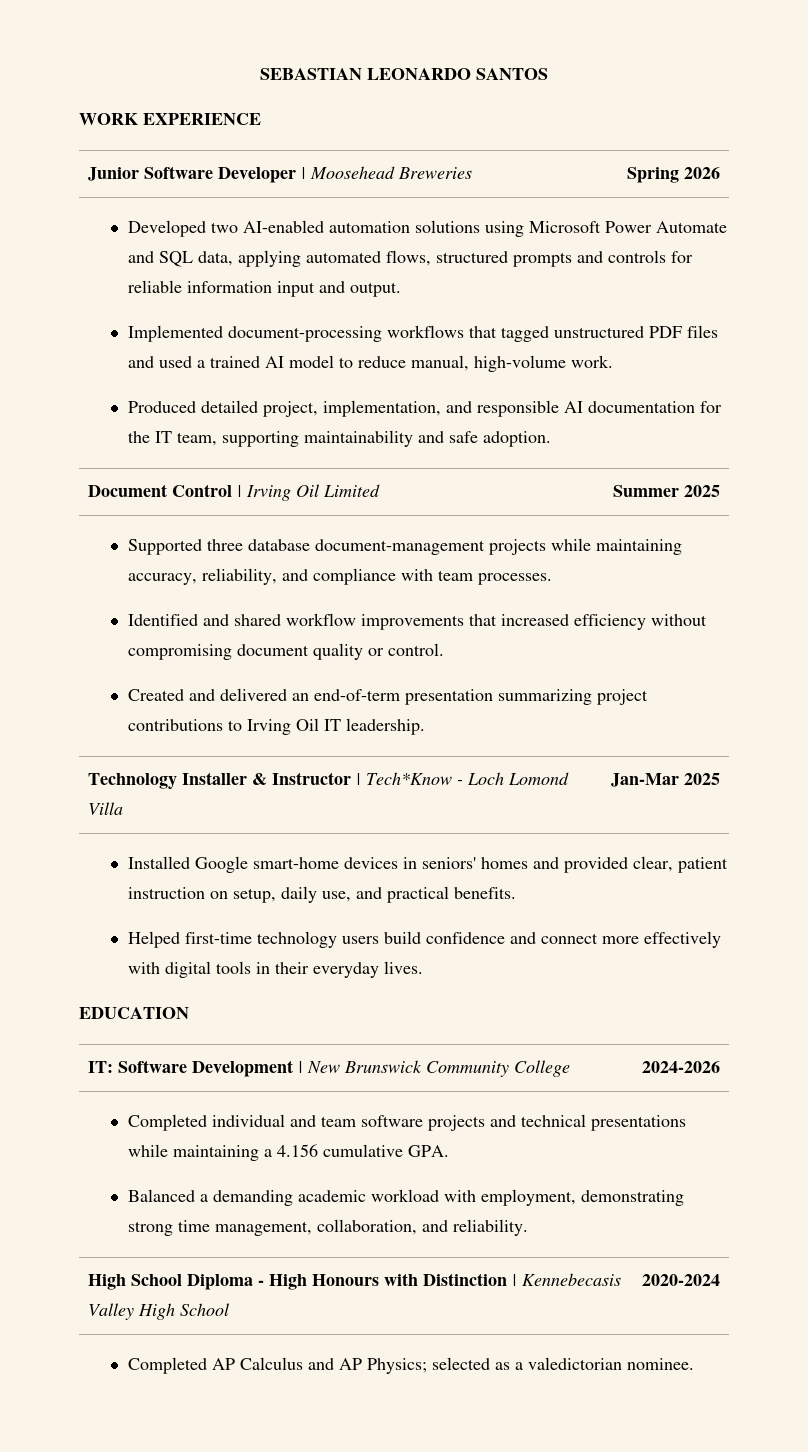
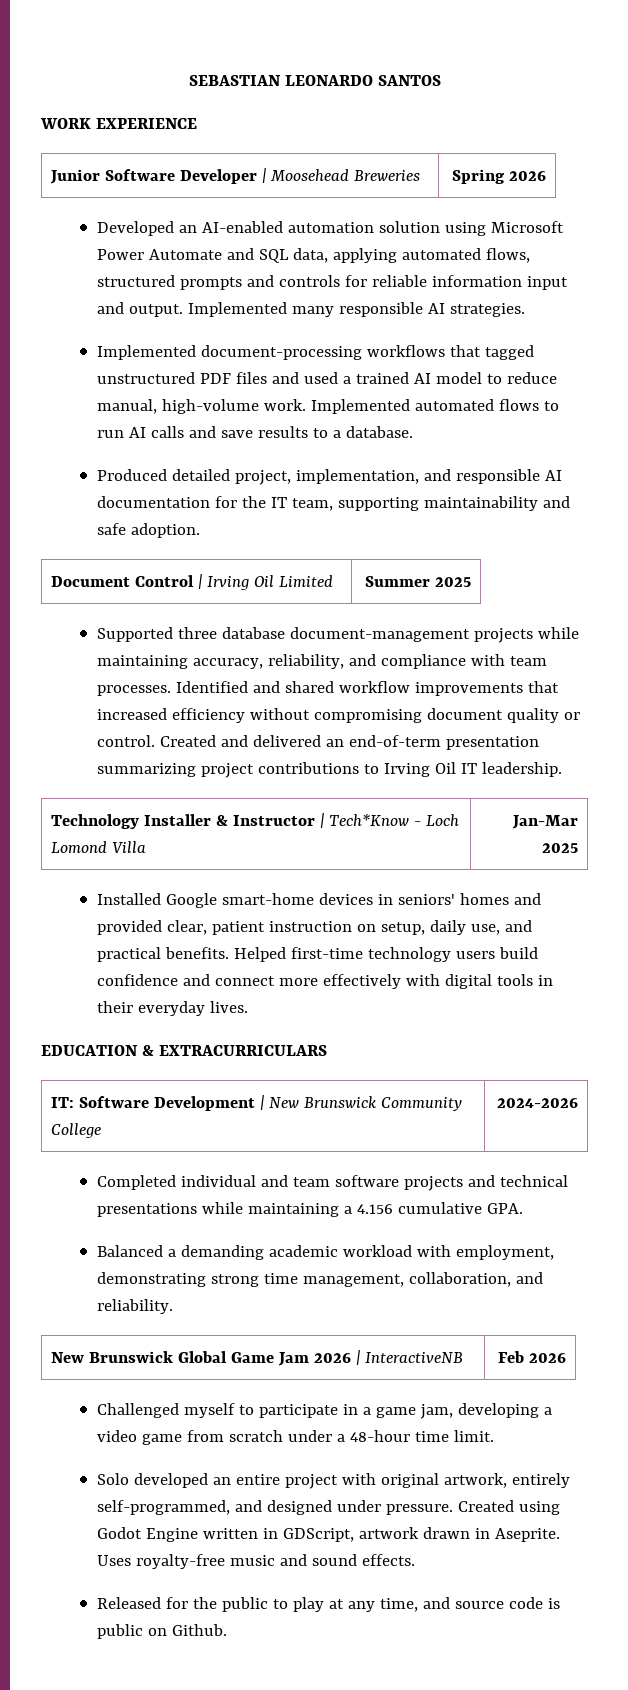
[210,222,238,233] two -> [178,225,197,233] an
[414,220,480,233] solutions -> [378,221,440,233] solution
(401, 289) none -> [187,302,525,317] Implemented many responsible AI strategies.
(613, 361) none -> [310,399,559,414] [96,426,413,438] Implemented automated flows to run AI calls and save results to a database.
(552, 579) // -> (171, 690) none
(444, 649) // -> (155, 741) none
(516, 893) // -> (229, 953) none
(189, 1013) none -> [141,1045,327,1056] & EXTRACURRICULARS
[88,1273,622,1290] [88,1303,231,1320] [641,1274,720,1286] [127,1357,694,1374] High School Diploma - High Honours with Distinction | Kennebecasis Valley High School | 2020-2024 // Completed AP Calculus and AP Physics; selected as a valedictorian nominee. -> [51,1350,464,1366] [497,1351,566,1363] [96,1403,552,1419] [96,1430,494,1445] [96,1473,570,1489] [96,1500,560,1515] [96,1527,560,1542] [96,1554,415,1569] [96,1597,560,1612] [96,1624,227,1639] New Brunswick Global Game Jam 2026 | InteractiveNB | Feb 2026 // Challenged myself to participate in a game jam, developing a video game from scratch under a 48-hour time limit. // Solo developed an entire project with original artwork, entirely self-programmed, and designed under pressure. Created using Godot Engine written in GDScript, artwork drawn in Aseprite. Uses royalty-free music and sound effects. // Released for the public to play at any time, and source code is public on Github.

